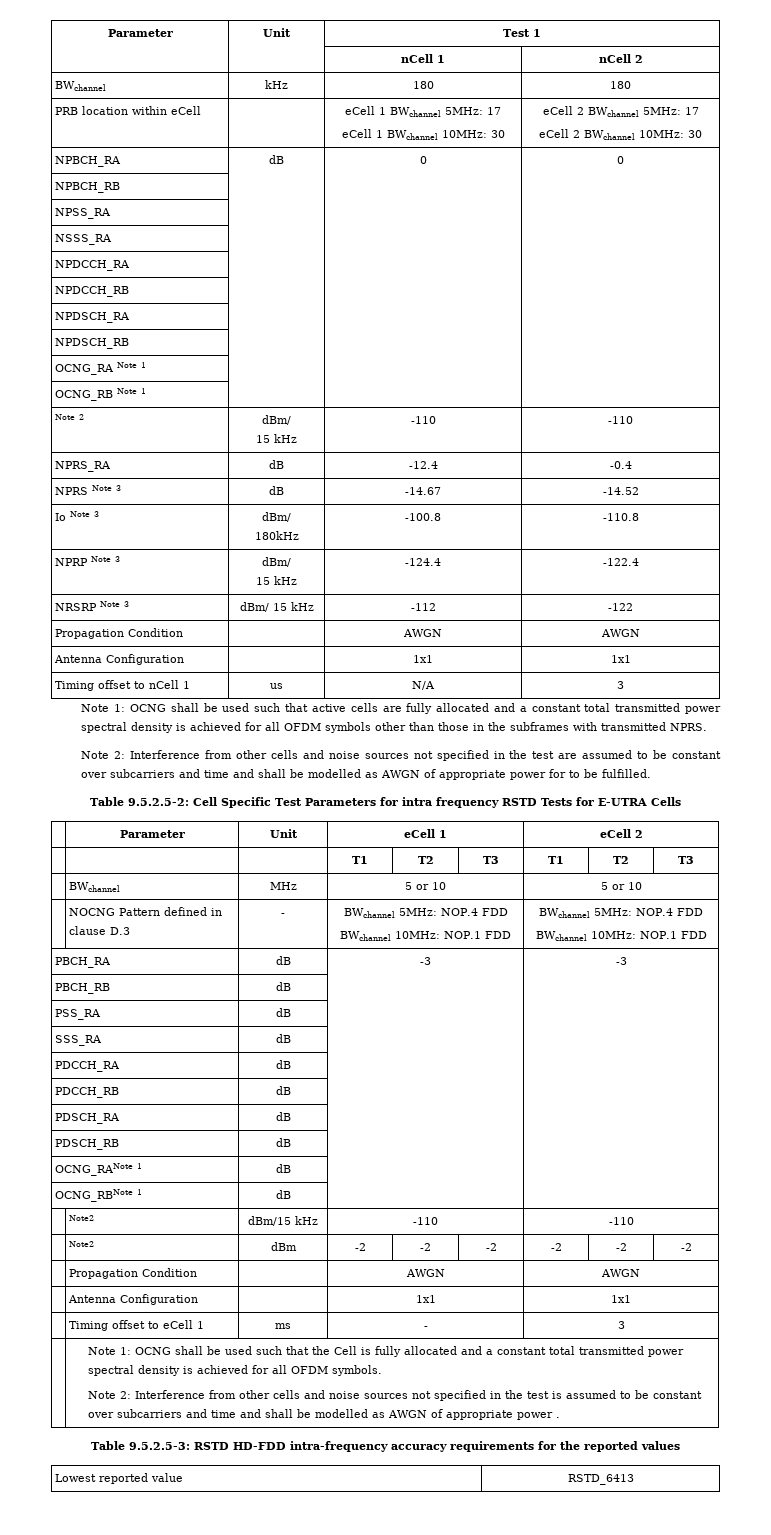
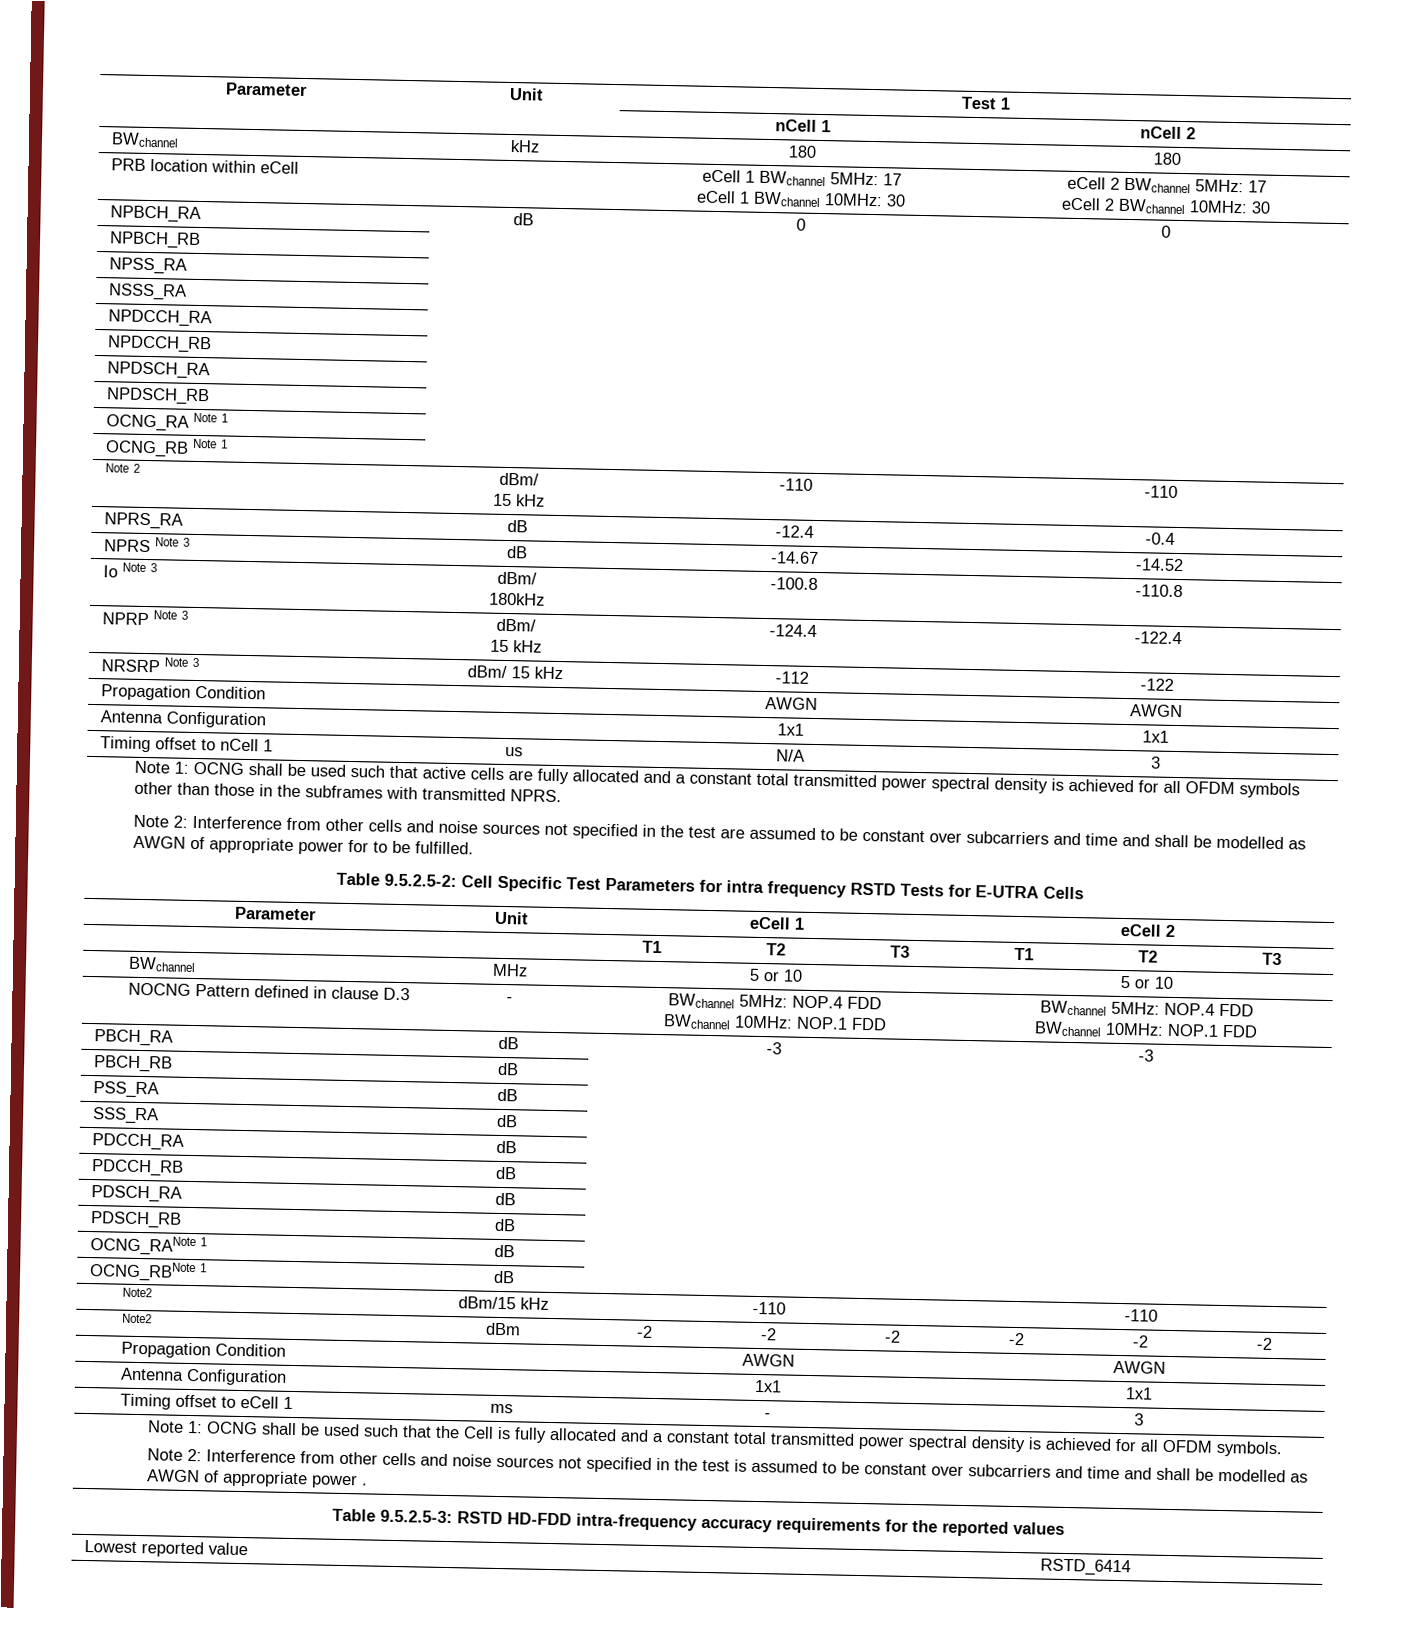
[567,1474,634,1485] RSTD_6413 -> [1040,1558,1131,1577] RSTD_6414

